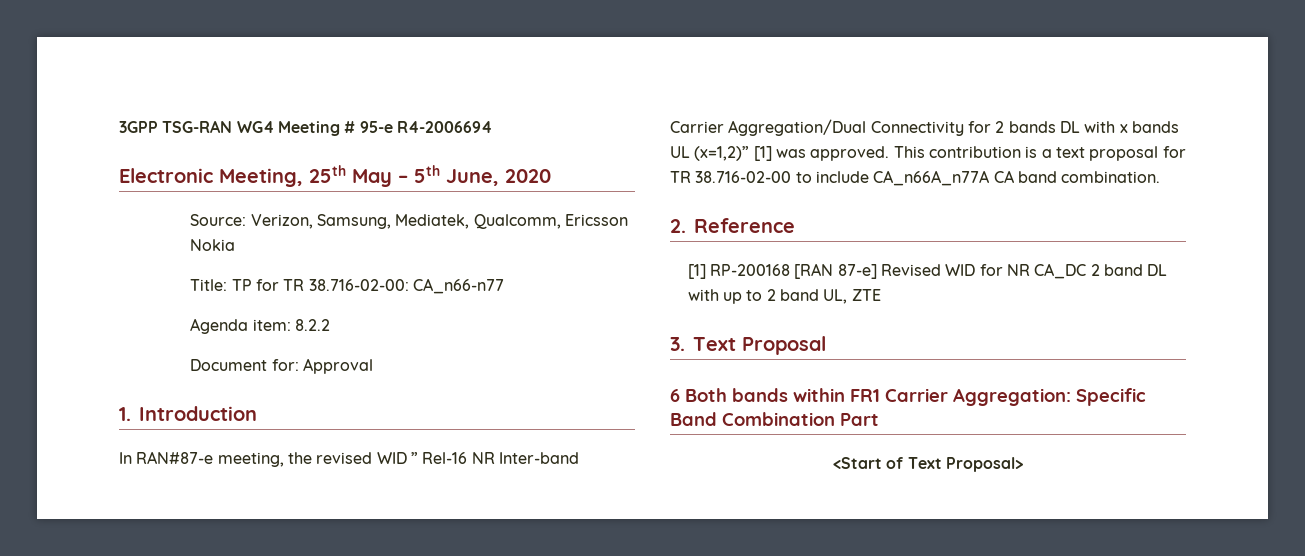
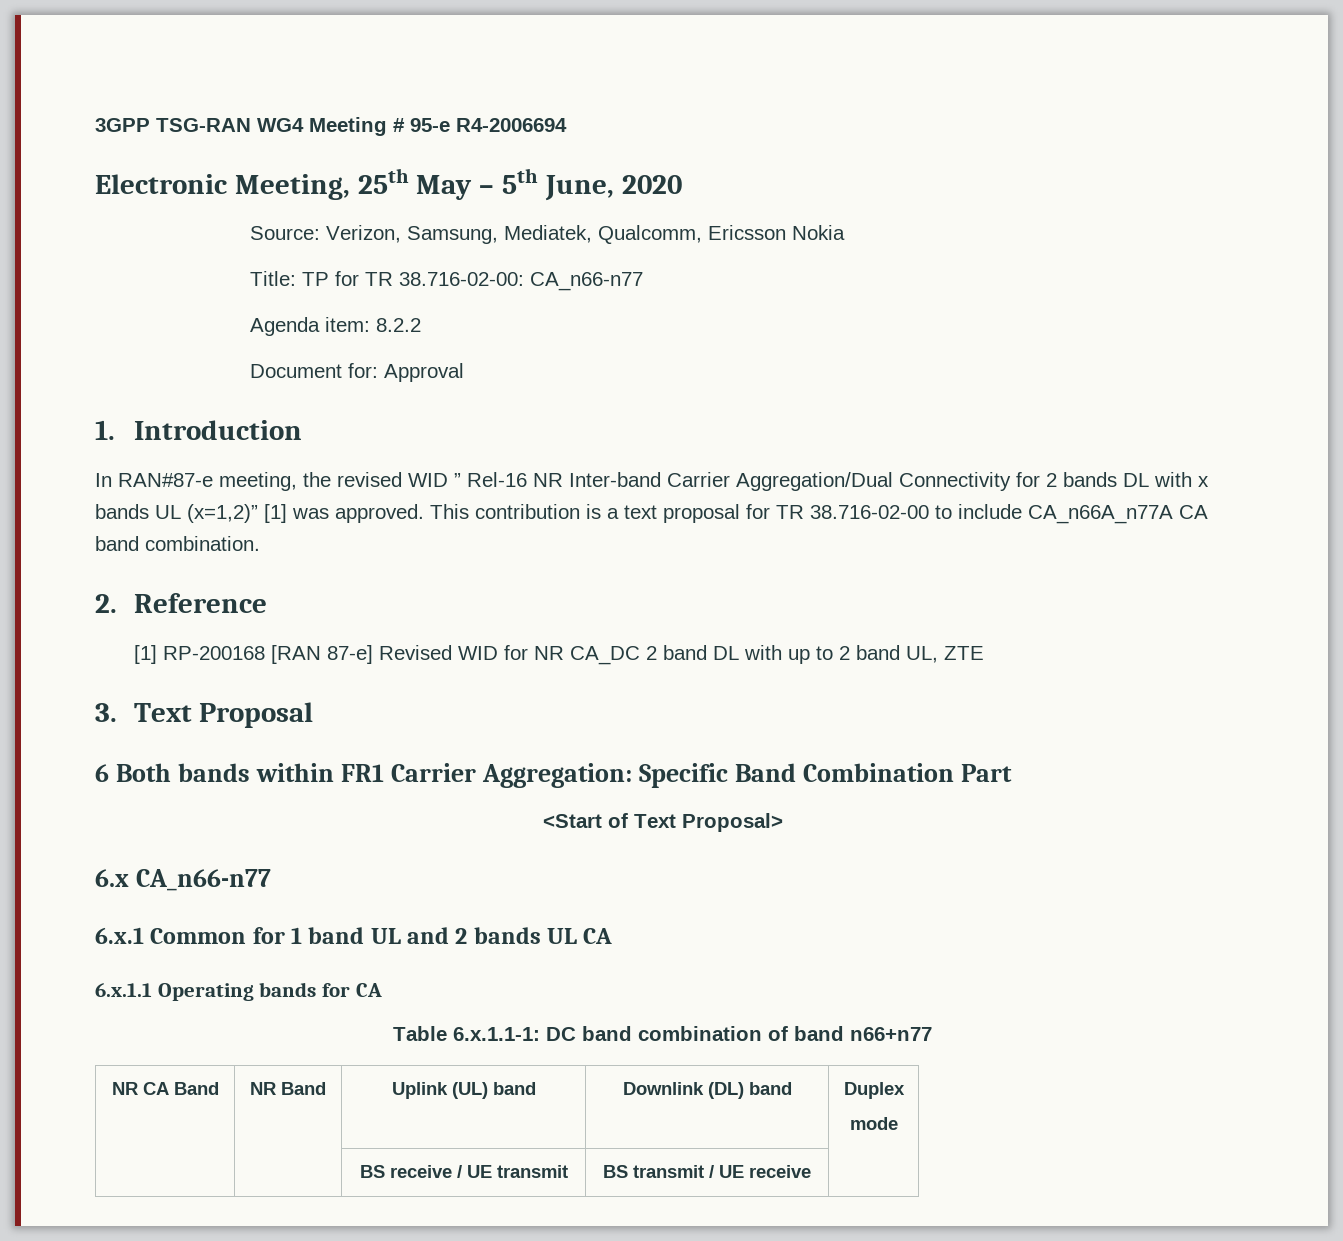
(1023, 464) none -> [95,869,272,891] [95,927,613,944] [95,982,382,1001] [393,1026,932,1041] [111,1082,219,1095] [250,1082,326,1095] [391,1082,536,1099] [622,1082,792,1099] [843,1082,905,1099] [849,1117,898,1130] [359,1165,568,1178] [603,1165,811,1178] // 6.x CA_n66-n77 // 6.x.1 Common for 1 band UL and 2 bands UL CA // 6.x.1.1 Operating bands for CA // Table 6.x.1.1-1: DC band combination of band n66+n77 // NR CA Band | NR Band | Uplink (UL) band | Downlink (DL) band | Duplex // mode // | | BS receive / UE transmit | BS transmit / UE receive |

